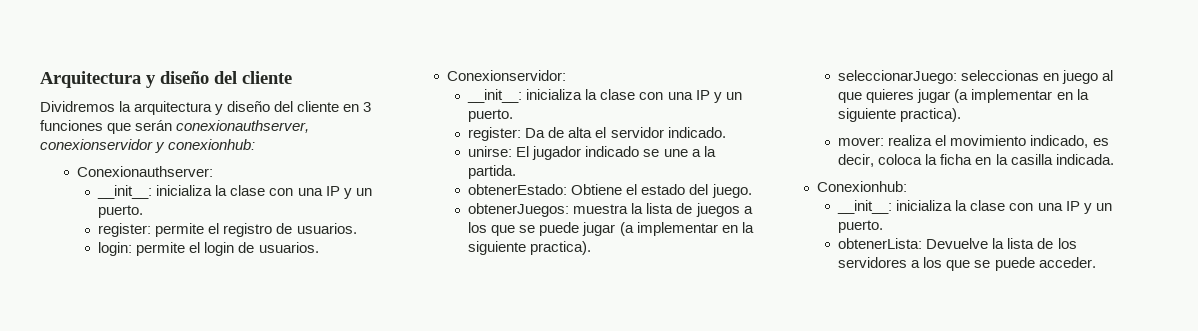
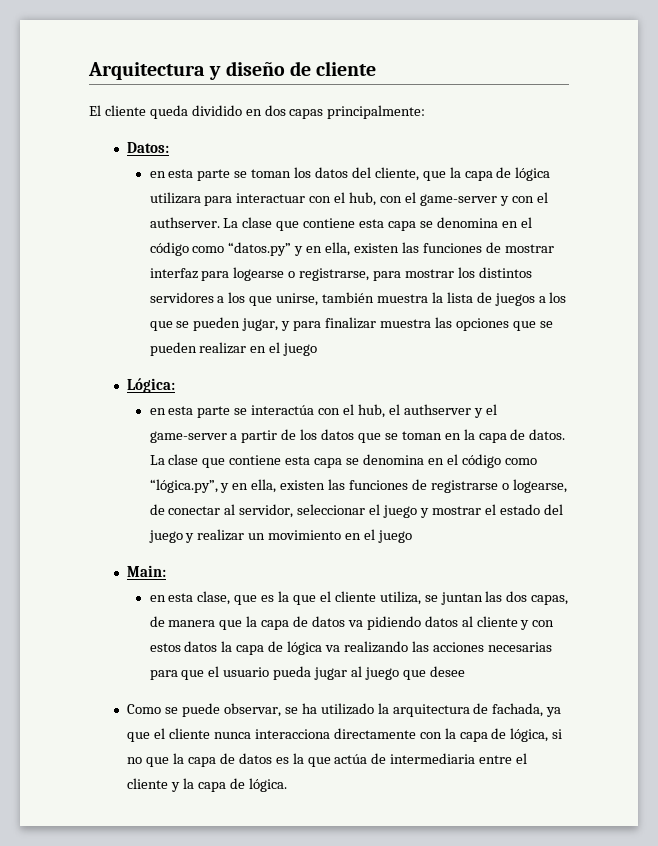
[214,71,237,84] del -> [289,61,311,76] de
[40,101,372,115] [40,120,310,134] [40,139,256,153] [77,166,214,177] [97,185,372,199] [98,205,144,218] [98,223,357,237] [98,242,319,256] [447,70,567,81] [467,89,742,103] [468,109,514,122] [468,127,726,141] [468,146,716,160] [468,165,517,179] [468,184,752,198] [468,203,570,217] Dividremos la arquitectura y diseño del cliente en 3 funciones que serán conexionauthserver, conexionservidor y conexionhub: // Conexionauthserver: // __init__: inicializa la clase con una IP y un puerto. // register: permite el registro de usuarios. // login: permite el login de usuarios. // Conexionservidor: // __init__: inicializa la clase con una IP y un puerto. // register: Da de alta el servidor indicado. // unirse: El jugador indicado se une a la partida. // obtenerEstado: Obtiene el estado del juego. // obtenerJuegos: -> [89,105,426,119] [127,142,170,153] [149,167,551,181] [149,192,548,206] [149,217,532,231] [149,242,554,256] [149,267,532,281] [149,292,375,306] El cliente queda dividido en dos capas principalmente: // Datos: // en esta parte se toman los datos del cliente, que la capa de lógica utilizara para interactuar con el hub, con el game-server y con el authserver. La clase que contiene esta capa se denomina en el código como “datos.py” y en ella, existen las funciones de mostrar interfaz para logearse o registrarse, para mostrar los distintos servidores a los que unirse, también
[539,222,754,236] [468,241,592,255] [838,70,1114,84] [838,89,1089,103] [838,108,962,122] [838,135,1109,148] [838,154,1114,167] [817,181,908,192] [837,200,1112,214] [838,220,884,233] [838,238,1077,249] [838,257,1096,271] puede jugar (a implementar en la siguiente practica). // seleccionarJuego: seleccionas en juego al que quieres jugar (a implementar en la siguiente practica). // mover: realiza el movimiento indicado, es decir, coloca la ficha en la casilla indicada. // Conexionhub: // __init__: inicializa la clase con una IP y un puerto. // obtenerLista: Devuelve la lista de los servidores a los que se puede acceder. -> [193,317,553,331] [149,342,318,356] [127,378,176,393] [149,404,497,418] [149,429,566,443] [149,454,537,468] [149,479,567,493] [149,504,563,518] [148,529,412,543] [127,565,167,577] [149,591,569,605] [149,616,555,630] [149,641,552,655] [149,666,465,680] [127,703,562,717] [127,728,563,742] [127,753,528,767] [127,778,287,792] pueden jugar, y para finalizar muestra las opciones que se pueden realizar en el juego // Lógica: // en esta parte se interactúa con el hub, el authserver y el game-server a partir de los datos que se toman en la capa de datos. La clase que contiene esta capa se denomina en el código como “lógica.py”, y en ella, existen las funciones de registrarse o logearse, de conectar al servidor, seleccionar el juego y mostrar el estado del juego y realizar un movimiento en el juego // Main: // en esta clase, que es la que el cliente utiliza, se juntan las dos capas, de manera que la capa de datos va pidiendo datos al cliente y con estos datos la capa de lógica va realizando las acciones necesarias para que el usuario pueda jugar al juego que desee // Como se puede observar, se ha utilizado la arquitectura de fachada, ya que el cliente nunca interacciona directamente con la capa de lógica, si no que la capa de datos es la que actúa de intermediaria entre el cliente y la capa de lógica.

